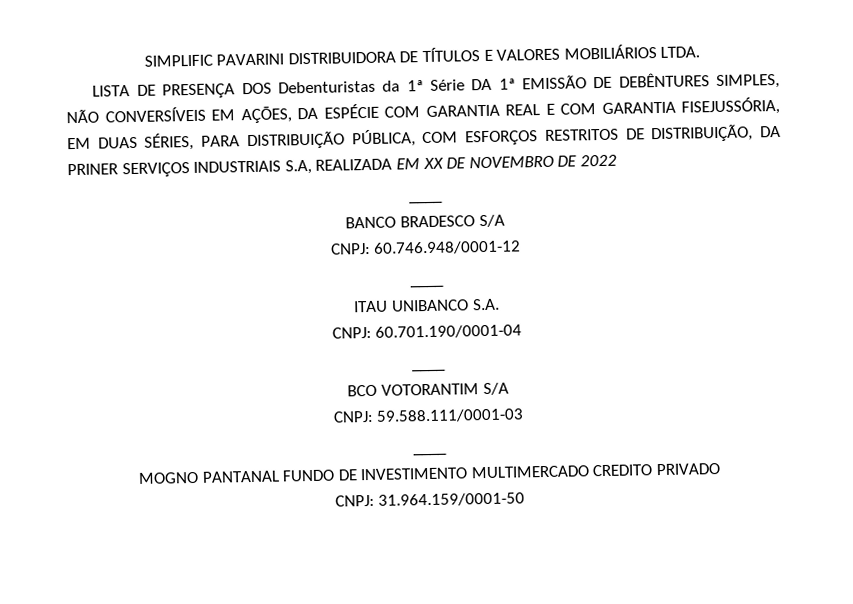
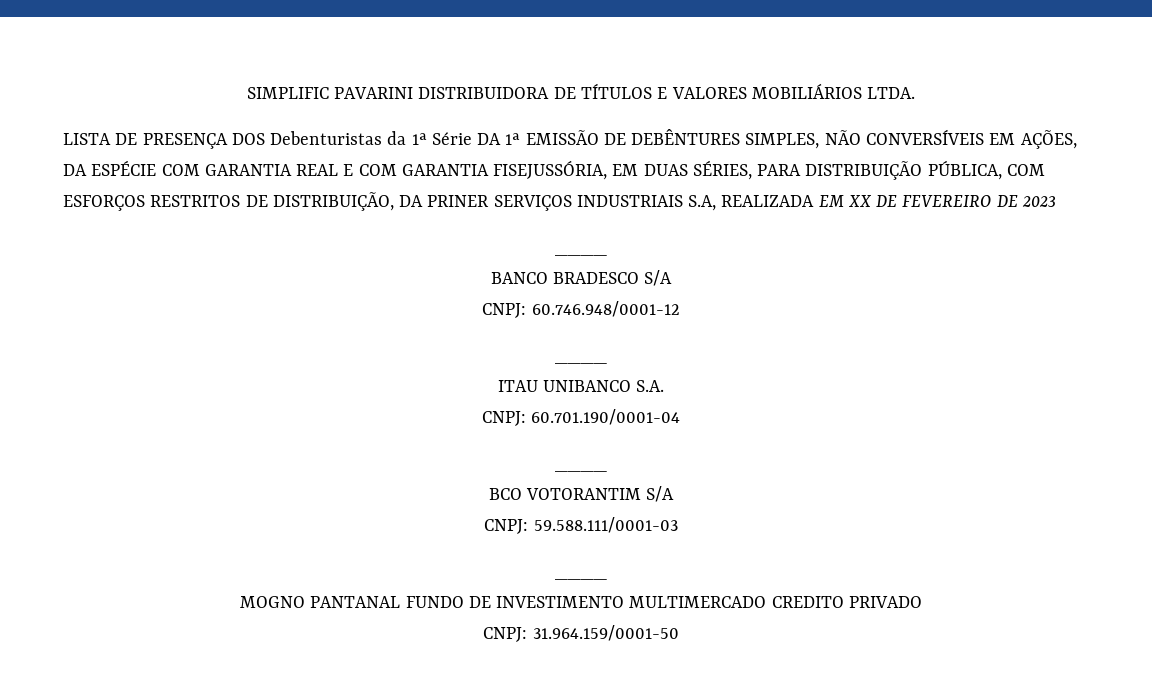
[468,154,617,169] NOVEMBRO DE 2022 -> [902,195,1056,207] FEVEREIRO DE 2023

